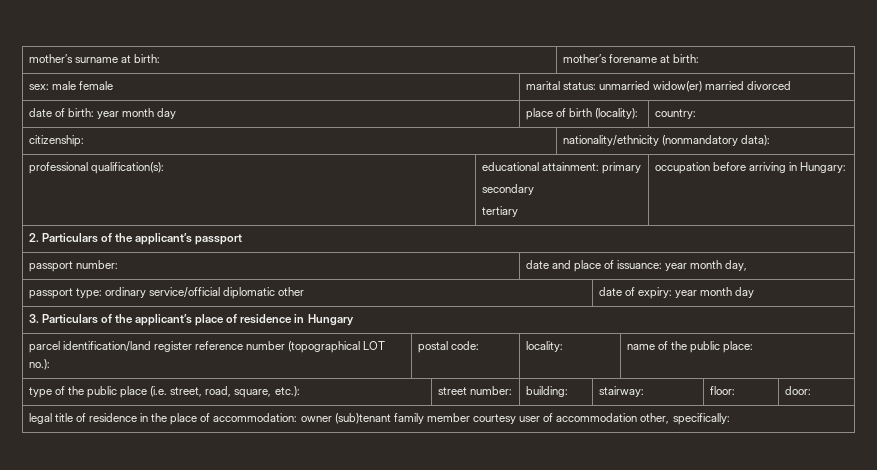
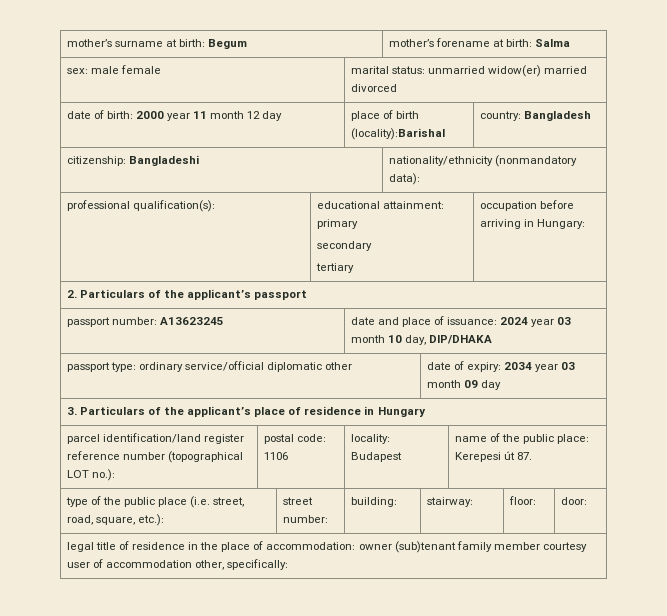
(160, 58) none -> [208,39,248,49] Begum
(699, 58) none -> [535,39,571,47] Salma
[96,108,155,119] year month -> [135,111,261,121] 2000 year 11 month 12
[594,108,638,119] (locality): -> [350,128,445,140] (locality):Barishal
(696, 114) none -> [523,111,591,121] Bangladesh
(84, 141) none -> [128,155,199,166] Bangladeshi
(118, 264) none -> [159,317,224,325] A13623245
[665,260,723,271] year month -> [500,317,572,327] [350,335,402,343] 2024 year 03 month 10
(748, 265) none -> [428,335,492,344] DIP/DHAKA
[674,287,733,298] year month -> [503,362,576,372] [426,380,478,388] 2034 year 03 month 09
(479, 345) none -> [263,452,288,460] 1106
(563, 346) none -> [350,452,402,462] Budapest
(754, 347) none -> [454,451,532,462] Kerepesi út 87.

